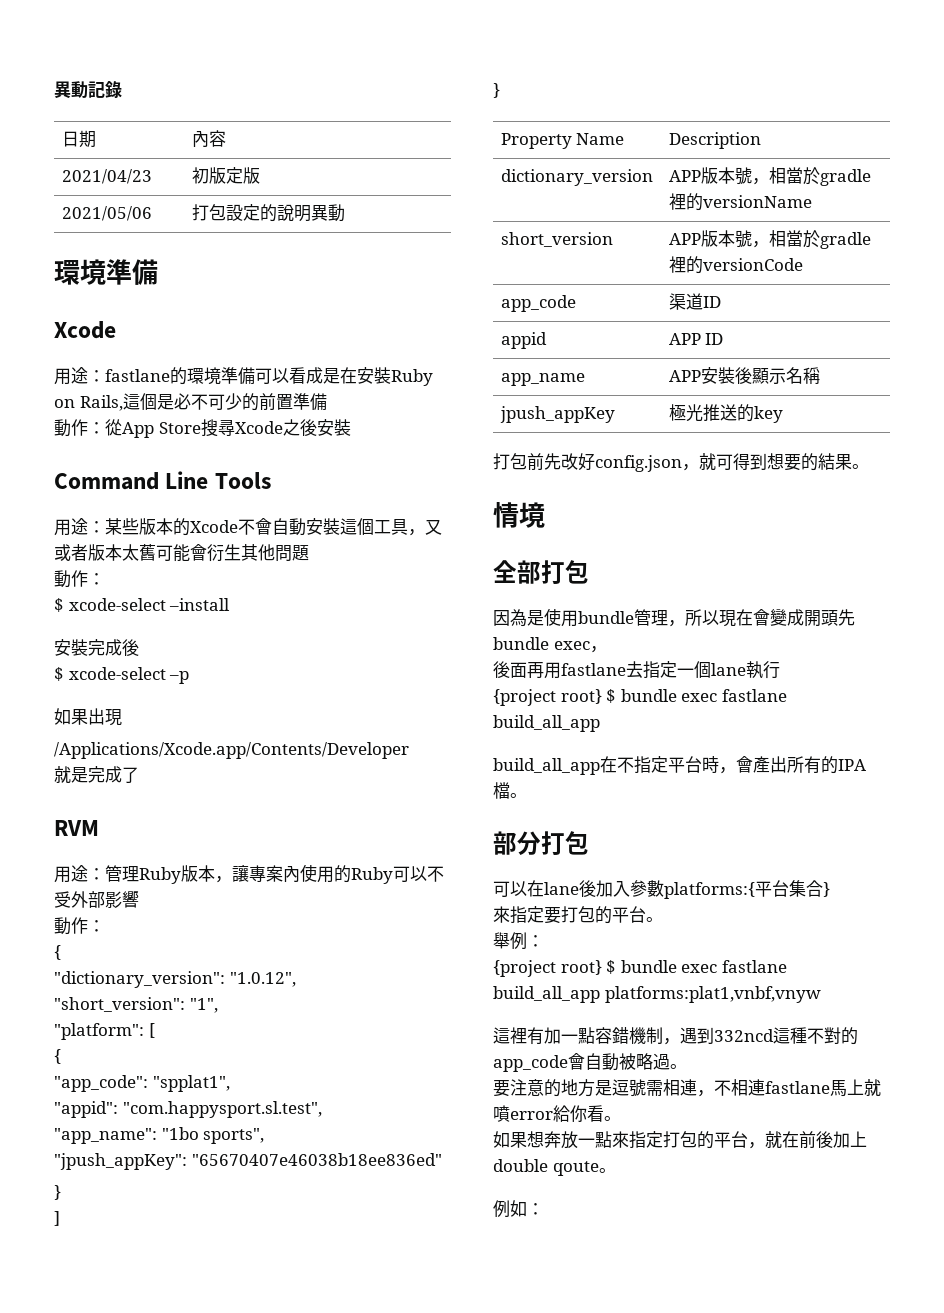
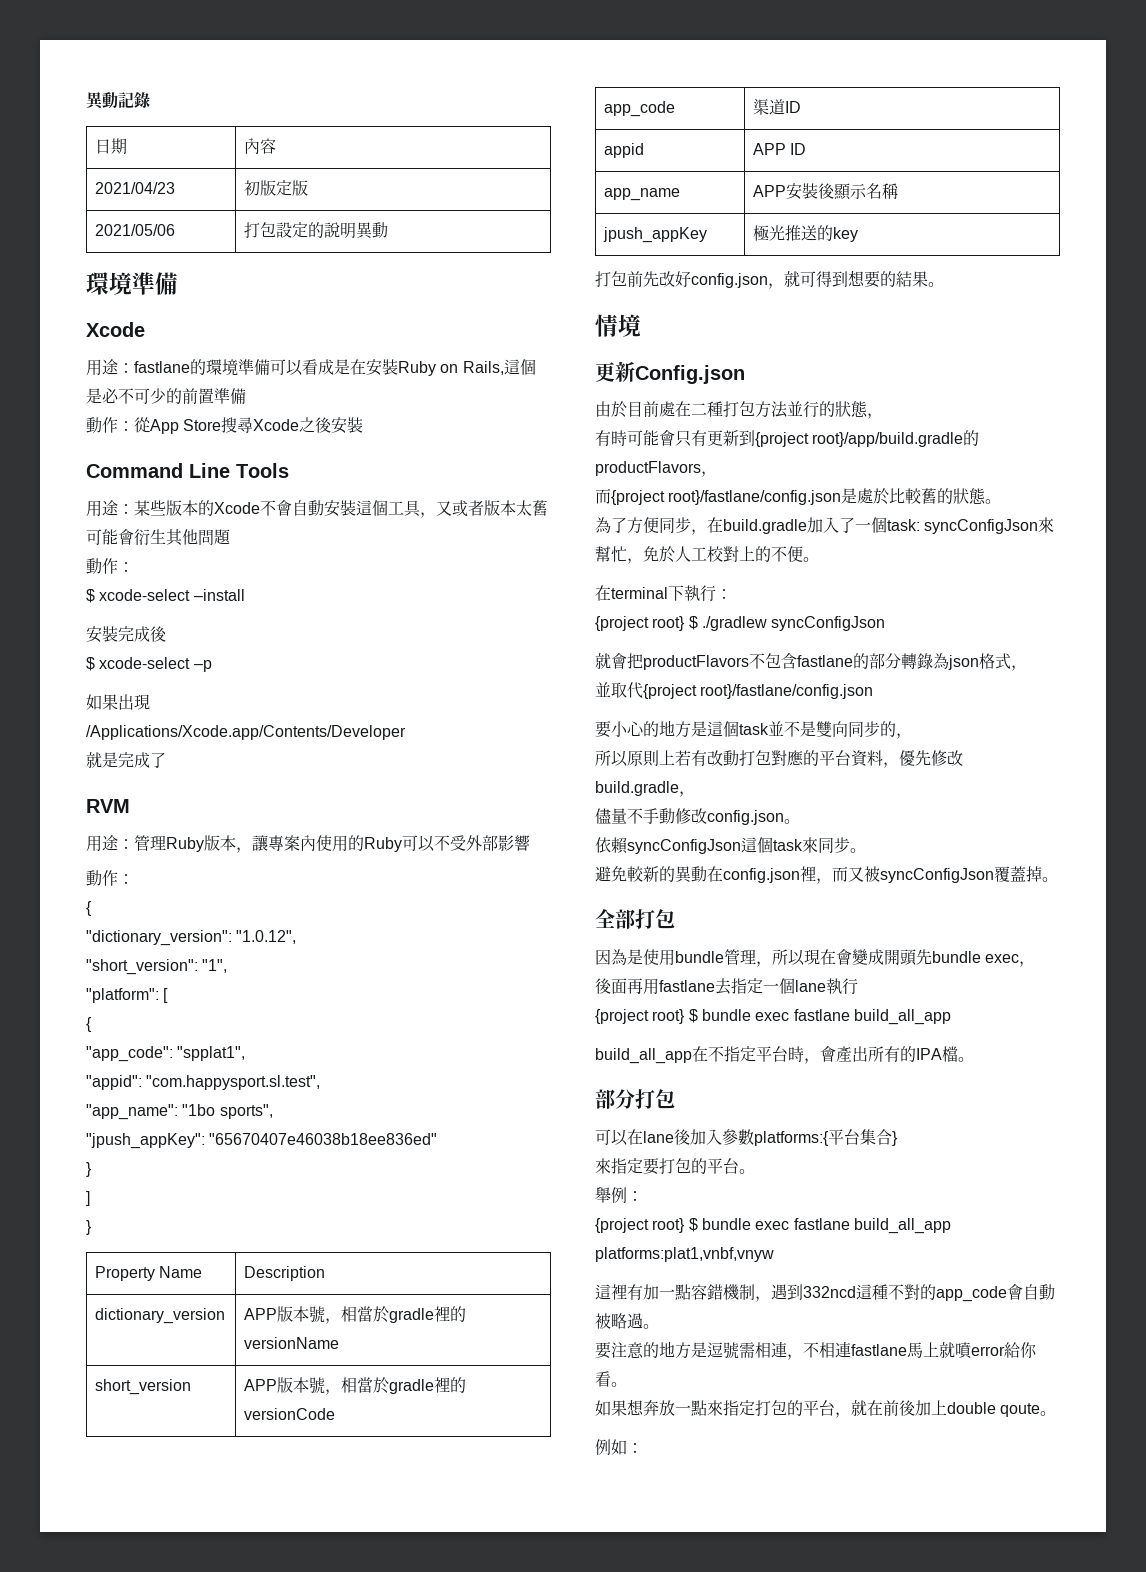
(545, 515) none -> [595,361,745,384] [595,401,883,419] [595,430,980,447] [595,461,717,477] [595,488,1002,505] [595,517,1055,535] [595,546,819,564] [595,585,732,602] [595,616,886,631] [595,653,1027,671] [595,682,874,699] [595,720,912,739] [595,750,963,768] [595,781,695,797] [595,808,800,825] [595,837,866,854] [595,866,1058,884] // 更新Config.json // 由於目前處在二種打包方法並行的狀態， // 有時可能會只有更新到{project root}/app/build.gradle的productFlavors， // 而{project root}/fastlane/config.json是處於比較舊的狀態。 // 為了方便同步，在build.gradle加入了一個task: syncConfigJson來幫忙，免於人工校對上的不便。 // 在terminal下執行： // {project root} $ ./gradlew syncConfigJson // 就會把productFlavors不包含fastlane的部分轉錄為json格式， // 並取代{project root}/fastlane/config.json // 要小心的地方是這個task並不是雙向同步的， // 所以原則上若有改動打包對應的平台資料，優先修改build.gradle， // 儘量不手動修改config.json。 // 依賴syncConfigJson這個task來同步。 // 避免較新的異動在config.json裡，而又被syncConfigJson覆蓋掉。

